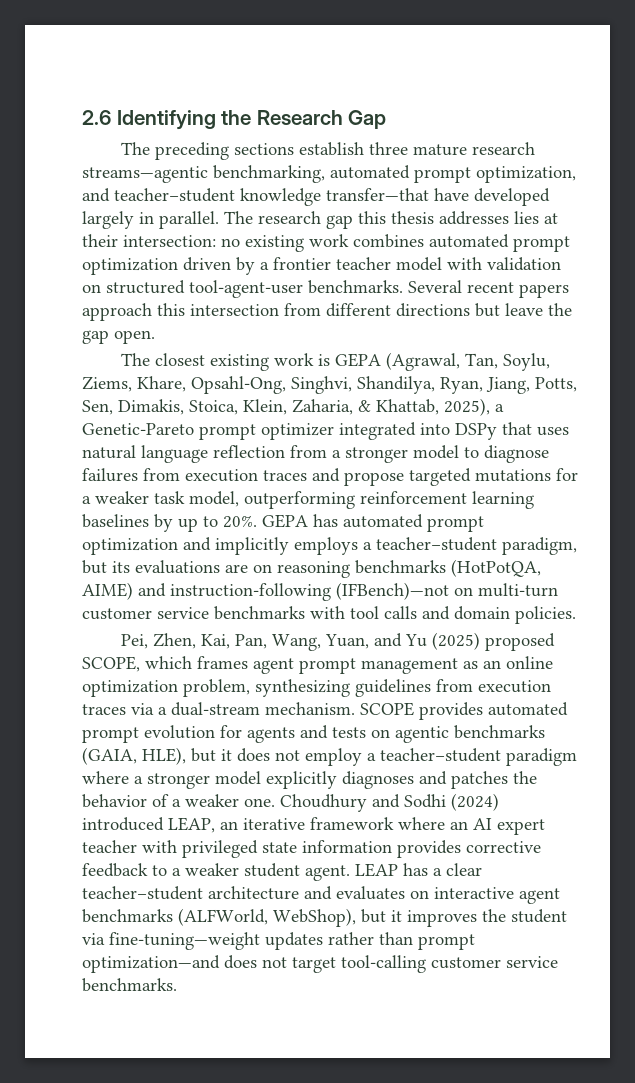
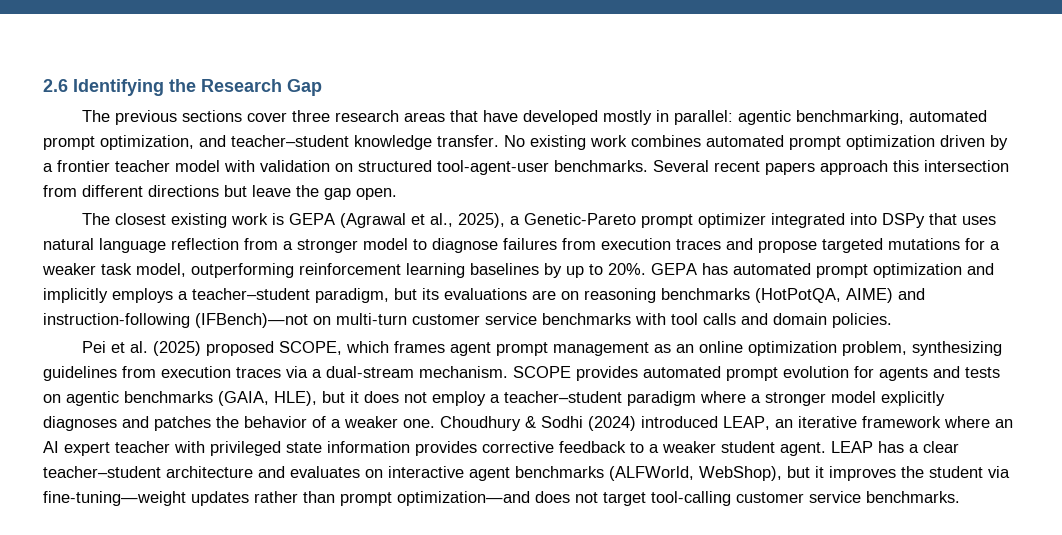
[154,142,535,160] [82,166,208,183] preceding sections establish three mature research streams—agentic -> [115,110,792,125] previous sections cover three research areas that have developed mostly in parallel: agentic
[326,188,550,206] [82,211,558,229] [82,234,240,247] transfer—that have developed largely in parallel. The research gap this thesis addresses lies at their intersection: no -> [437,135,525,147] transfer. No
[385,352,550,371] [82,376,577,394] [82,399,439,415] (Agrawal, Tan, Soylu, Ziems, Khare, Opsahl-Ong, Singhvi, Shandilya, Ryan, Jiang, Potts, Sen, Dimakis, Stoica, Klein, Zaharia, & Khattab, -> [340,213,454,228] (Agrawal et al.,
[120,633,427,651] Pei, Zhen, Kai, Pan, Wang, Yuan, and Yu -> [82,341,149,353] Pei et al.
[372,794,400,808] and -> [525,416,536,428] &

